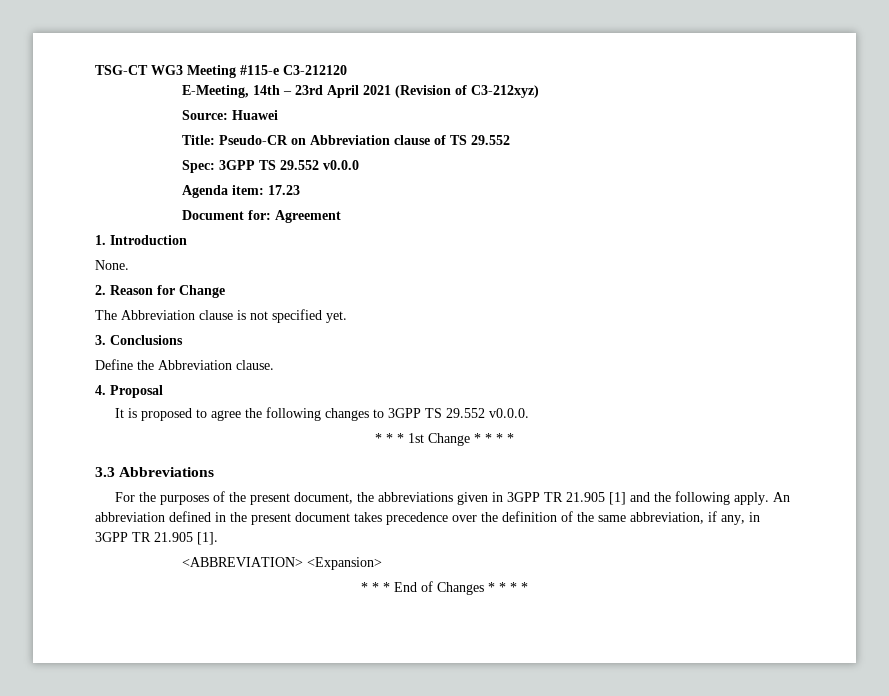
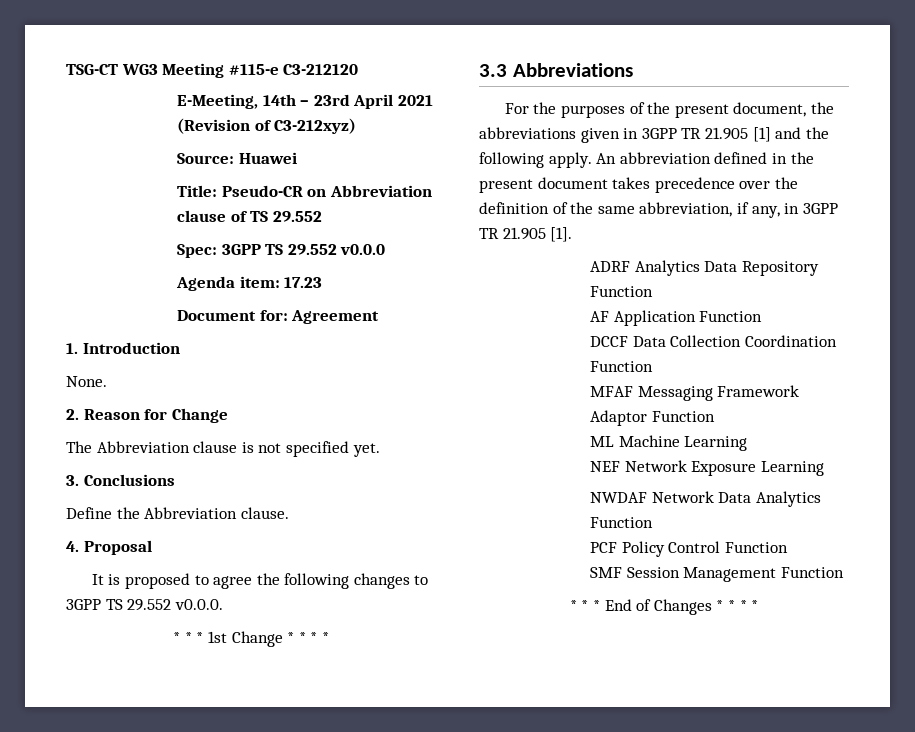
[181,557,382,570] <ABBREVIATION> <Expansion> -> [590,260,819,276] [590,286,653,297] [590,310,763,326] [590,335,837,347] [590,361,653,372] [590,385,800,401] [590,410,715,426] [590,435,748,451] [590,460,824,476] [590,491,821,507] [590,517,653,528] [590,541,788,557] [590,567,844,582] ADRF Analytics Data Repository Function // AF Application Function // DCCF Data Collection Coordination Function // MFAF Messaging Framework Adaptor Function // ML Machine Learning // NEF Network Exposure Learning // NWDAF Network Data Analytics Function // PCF Policy Control Function // SMF Session Management Function

